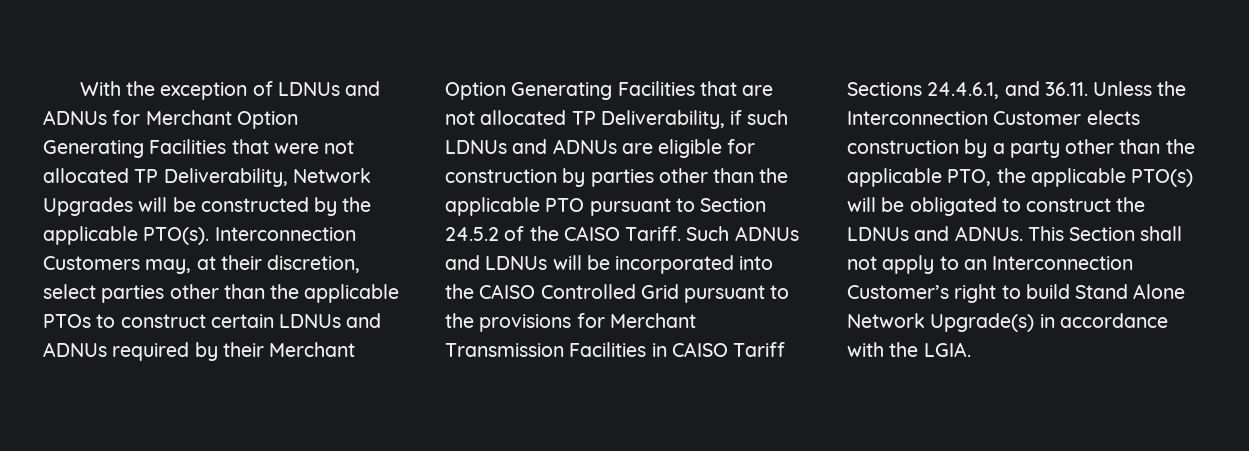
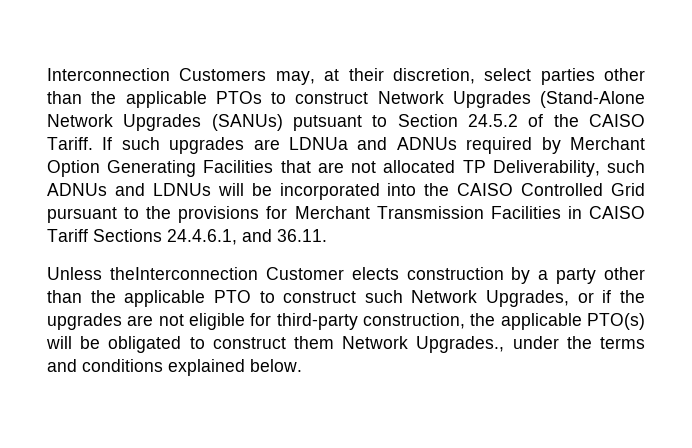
[79,81,381,100] [43,110,298,129] [43,139,355,158] [43,168,371,187] [43,197,372,216] [43,226,210,245] With the exception of LDNUs and ADNUs for Merchant Option Generating Facilities that were not allocated TP Deliverability, Network Upgrades will be constructed by the applicable PTO(s). -> (47, 74) none
[210,314,342,328] certain LDNUs -> [377,91,645,108] [47,114,645,131] [47,137,348,154] Network Upgrades (Stand-Alone Network Upgrades (SANUs) putsuant to Section 24.5.2 of the CAISO Tariff. If such upgrades are LDNUa
[222,342,264,357] their -> (561, 145) none
[730,110,789,125] [445,139,756,158] [445,168,789,187] [445,197,767,216] [445,226,730,241] if such LDNUs and ADNUs are eligible for construction by parties other than the applicable PTO pursuant to Section 24.5.2 of the CAISO Tariff. Such -> [607,160,645,173] such
[1093,81,1187,96] [847,111,988,125] Unless the Interconnection -> [47,267,258,280] // Unless theInterconnection
[947,169,992,186] PTO, -> [213,290,645,307] [47,313,465,330] PTO to construct such Network Upgrades, or if the upgrades are not eligible for third-party construction,
[1116,197,1146,212] [847,226,1183,241] [847,255,1134,274] [847,284,1186,303] [847,313,1168,332] [847,342,971,357] the LDNUs and ADNUs. This Section shall not apply to an Interconnection Customer’s right to build Stand Alone Network Upgrade(s) in accordance with the LGIA. -> [294,336,645,353] [47,359,302,376] them Network Upgrades., under the terms and conditions explained below.

